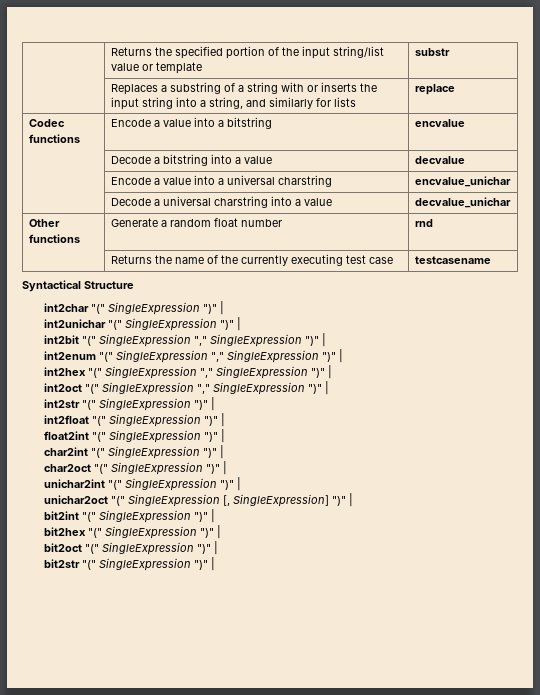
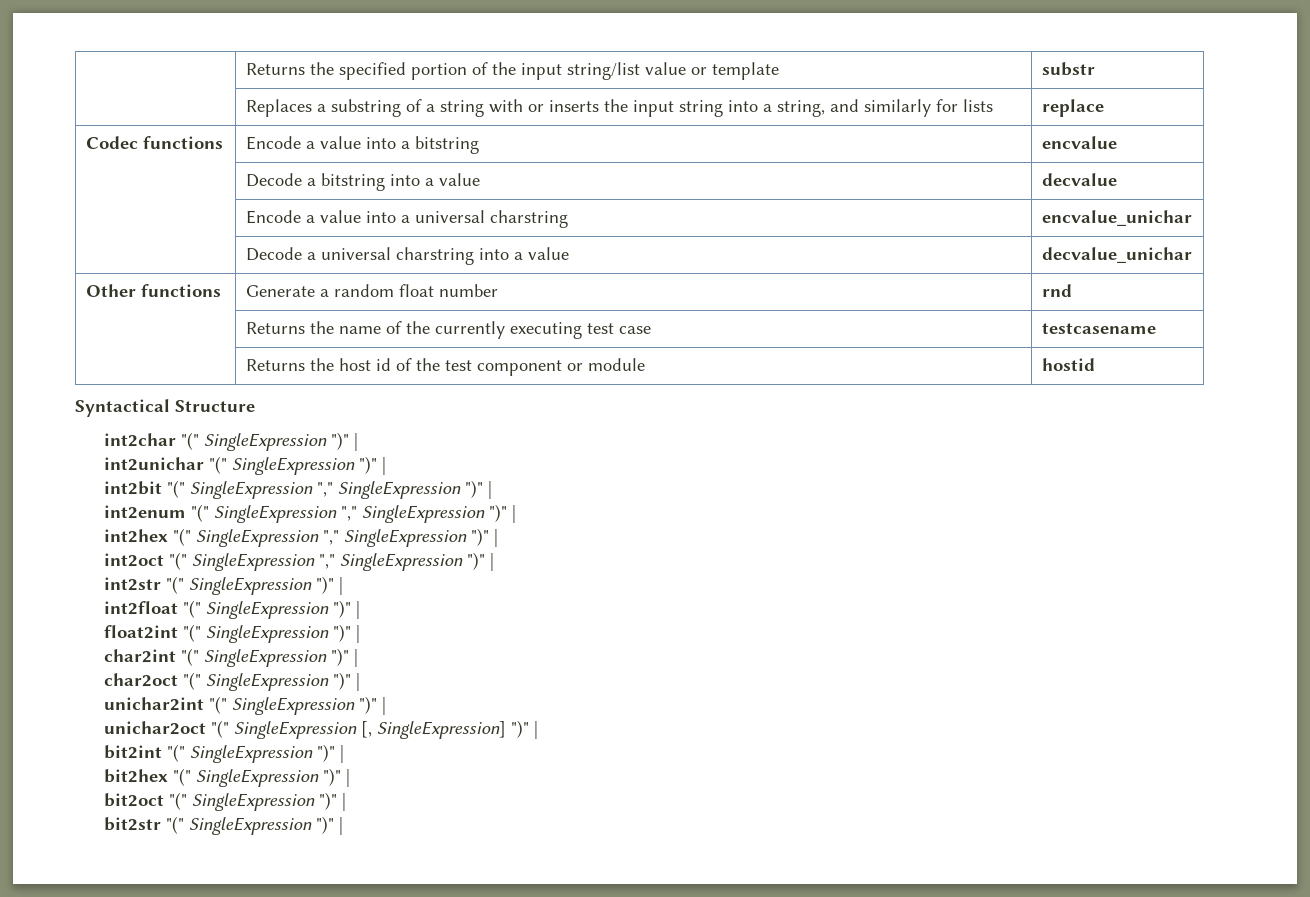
(491, 260) none -> [245,358,645,376] [1041,358,1095,371] // | Returns the host id of the test component or module | hostid

